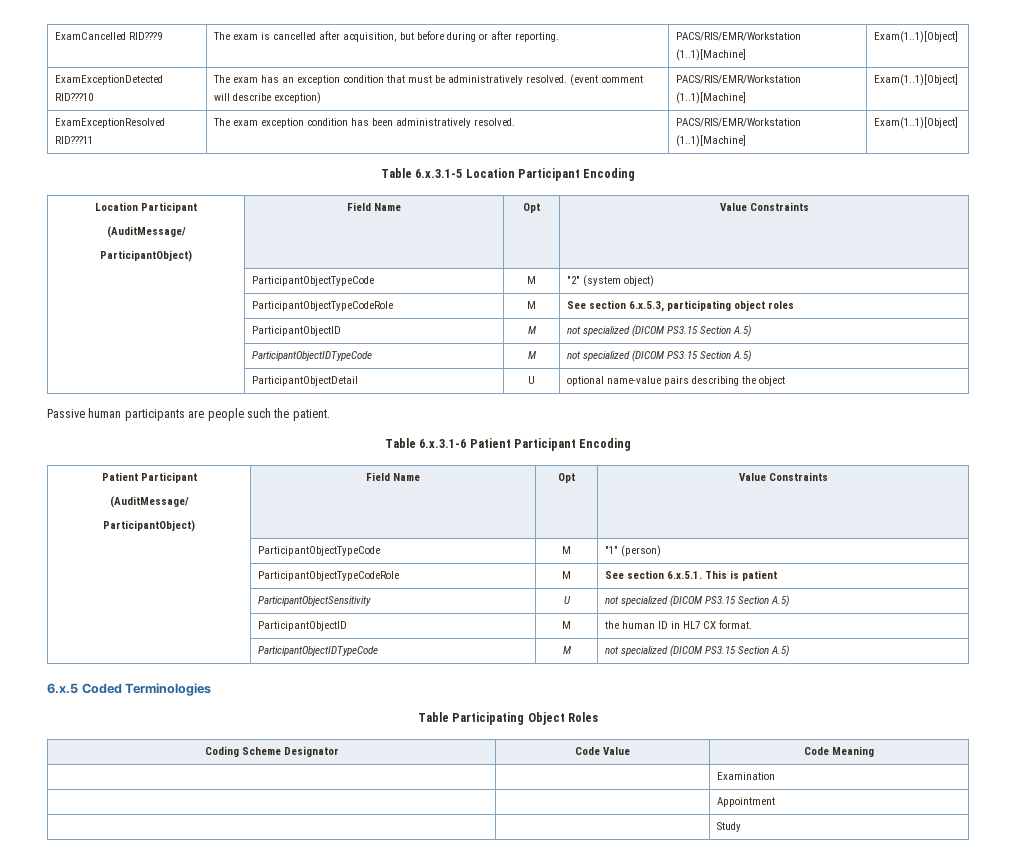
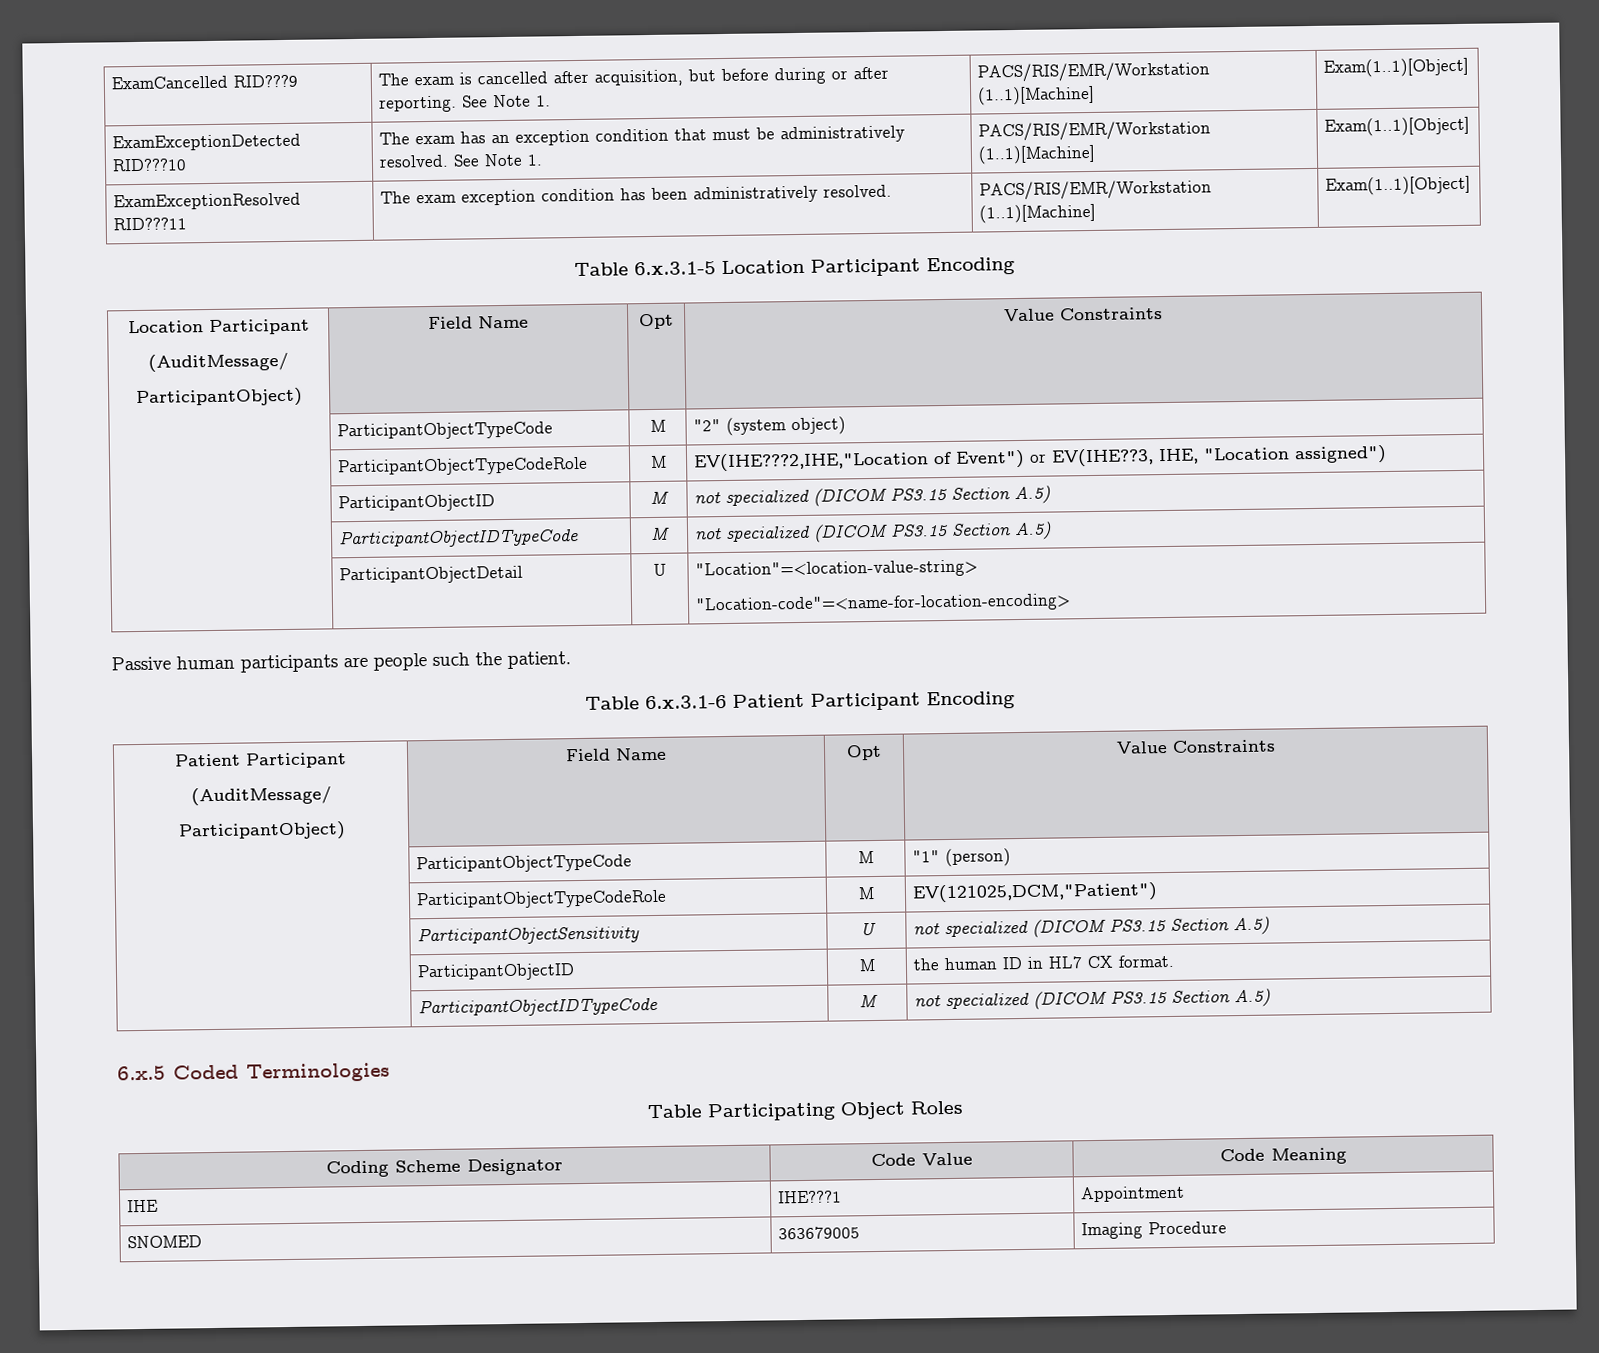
(560, 37) none -> [461,94,551,108] See Note 1.
[570,74,644,86] [214,92,322,104] (event comment will describe exception) -> [452,153,543,167] See Note 1.
[567,300,795,312] See section 6.x.5.3, participating object roles -> [692,444,1387,472] EV(IHE???2,IHE,"Location of Event") or EV(IHE??3, IHE, "Location assigned")
[567,376,786,386] optional name-value pairs describing the object -> [694,559,978,580] [694,593,1071,615] "Location"=<location-value-string> // "Location-code"=<name-for-location-encoding>
[605,570,779,581] See section 6.x.5.1. This is patient -> [911,882,1158,904] EV(121025,DCM,"Patient")
[717,772,776,780] | | Examination // | -> [126,1199,158,1213] [777,1190,842,1204] IHE | IHE???1
[717,822,742,832] | | Study -> [126,1235,202,1249] [777,1226,860,1240] [1080,1221,1227,1240] SNOMED | 363679005 | Imaging Procedure

